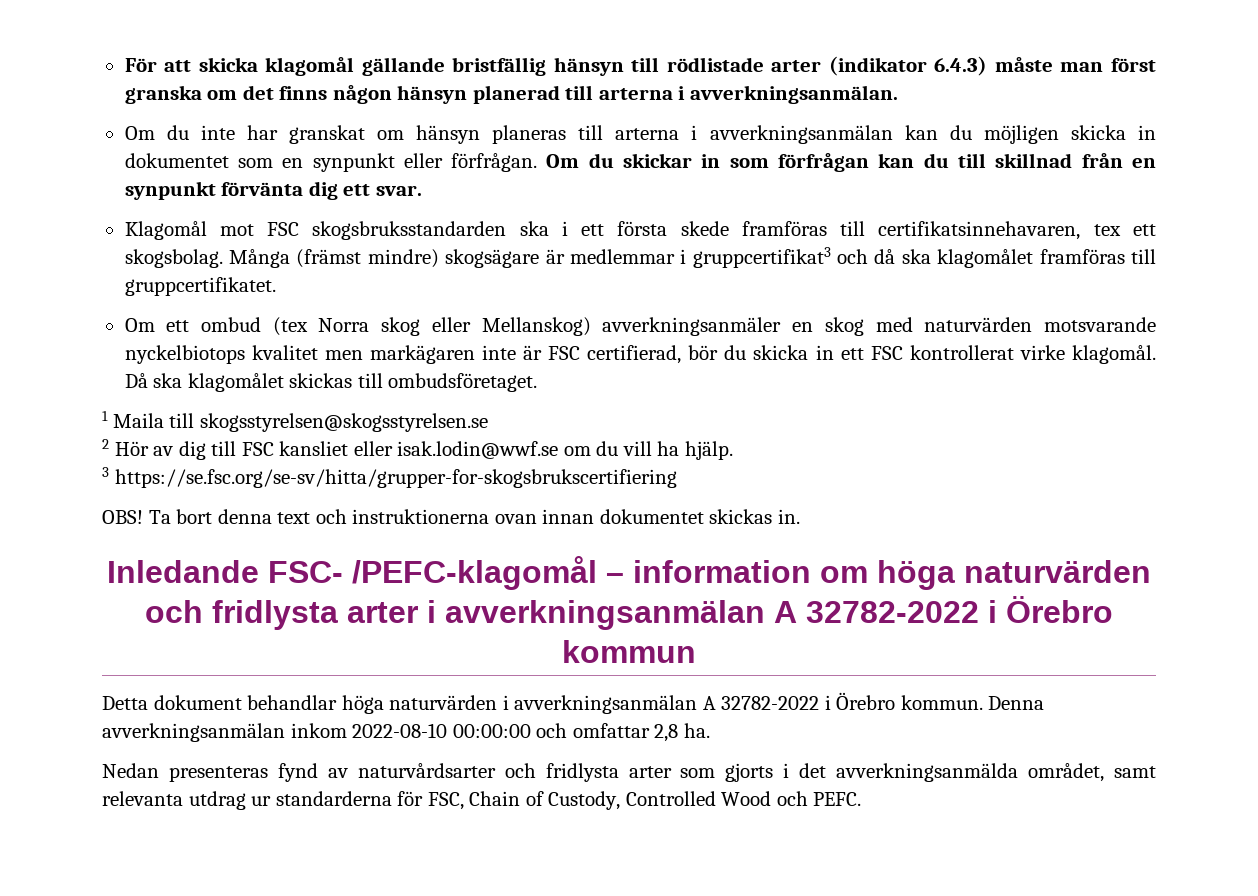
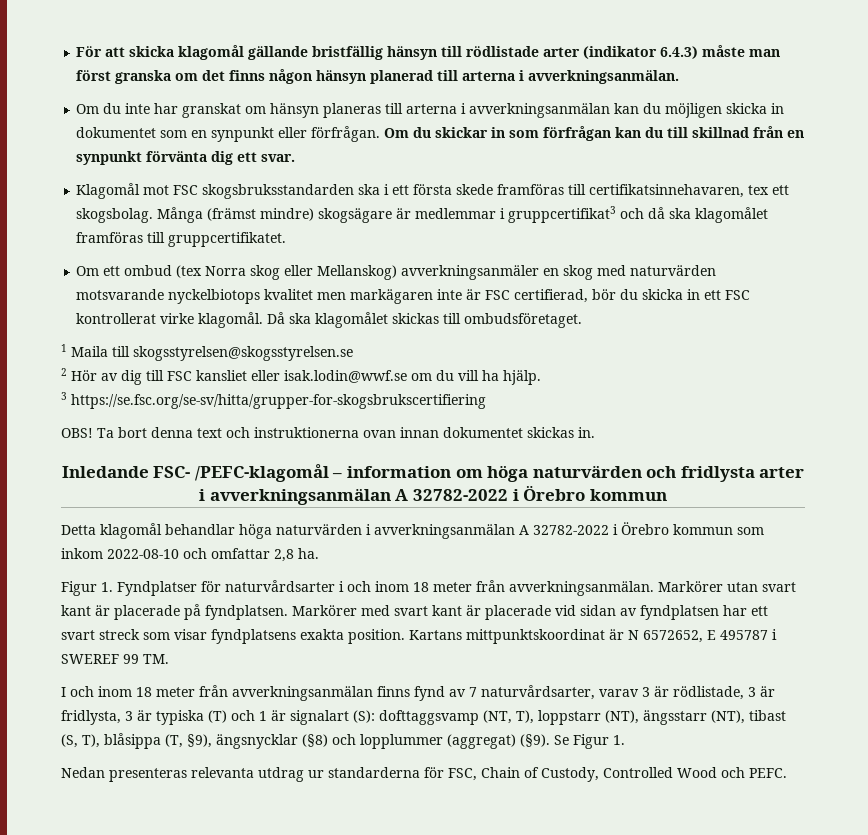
[153,695,242,710] dokument -> [100,523,162,539] klagomål
[900,695,1045,710] [102,723,285,742] kommun. Denna avverkningsanmälan -> [673,524,764,535] kommun som
[452,724,531,738] 00:00:00 -> (179, 554) none
[102,763,1156,782] Nedan presenteras fynd av naturvårdsarter och fridlysta arter som gjorts i det avverkningsanmälda området, samt -> [61,580,796,596] [61,604,768,620] [61,629,777,644] [61,654,169,664] [61,685,775,701] [61,710,786,725] [61,733,625,749] [61,767,187,782] Figur 1. Fyndplatser för naturvårdsarter i och inom 18 meter från avverkningsanmälan. Markörer utan svart kant är placerade på fyndplatsen. Markörer med svart kant är placerade vid sidan av fyndplatsen har ett svart streck som visar fyndplatsens exakta position. Kartans mittpunktskoordinat är N 6572652, E 495787 i SWEREF 99 TM. // I och inom 18 meter från avverkningsanmälan finns fynd av 7 naturvårdsarter, varav 3 är rödlistade, 3 är fridlysta, 3 är typiska (T) och 1 är signalart (S): dofttaggsvamp (NT, T), loppstarr (NT), ängsstarr (NT), tibast (S, T), blåsippa (T, §9), ängsnycklar (§8) och lopplummer (aggregat) (§9). Se Figur 1. // Nedan presenteras

